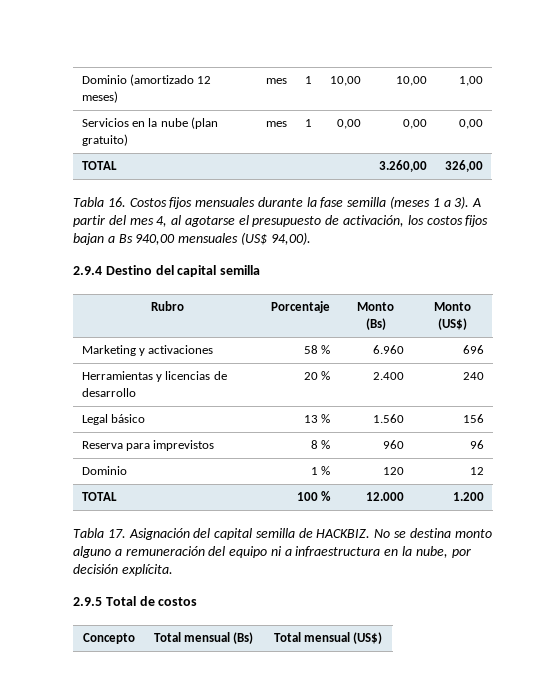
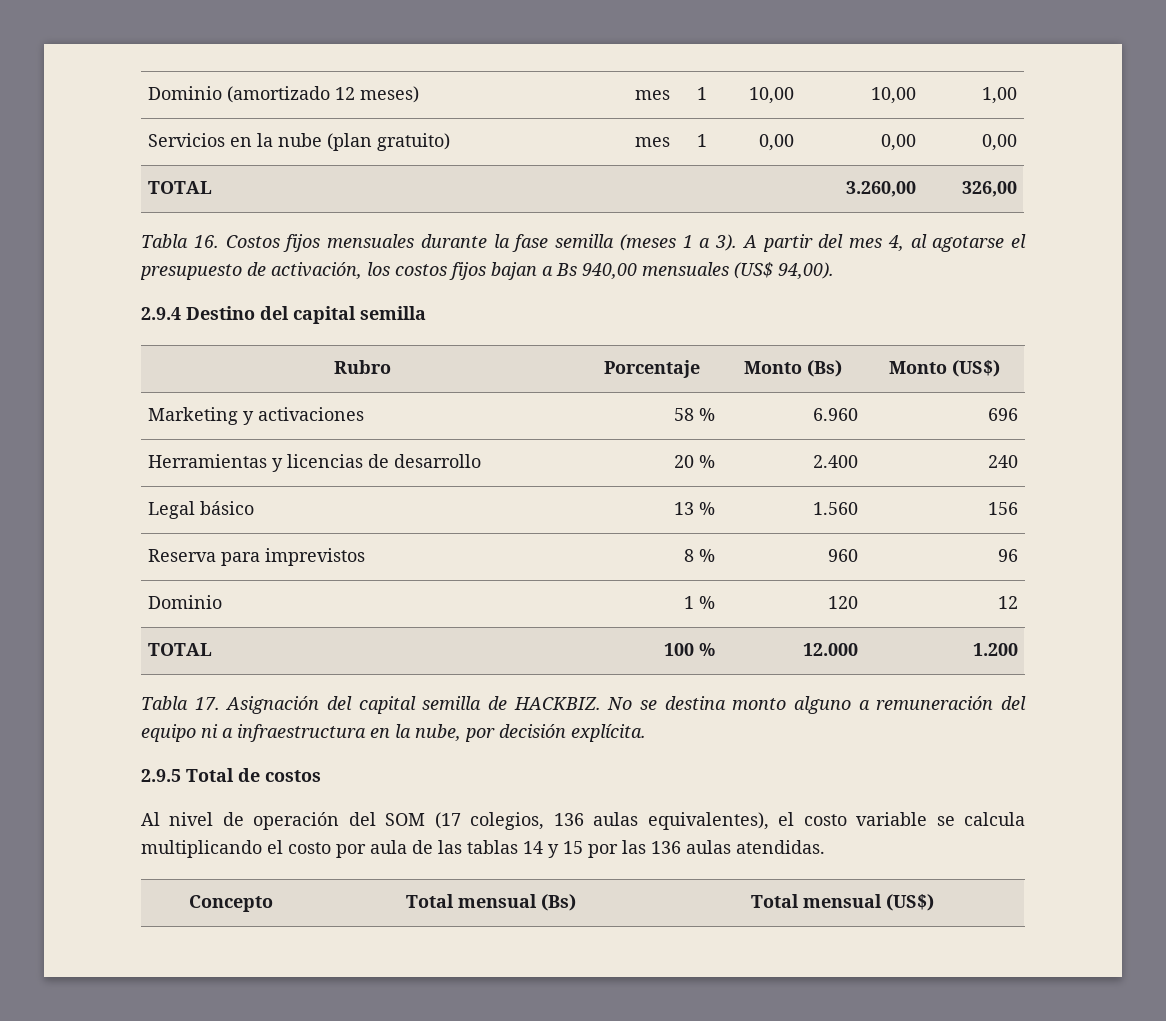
(198, 601) none -> [141,812,1025,830] [141,840,825,858] // Al nivel de operación del SOM (17 colegios, 136 aulas equivalentes), el costo variable se calcula multiplicando el costo por aula de las tablas 14 y 15 por las 136 aulas atendidas.

